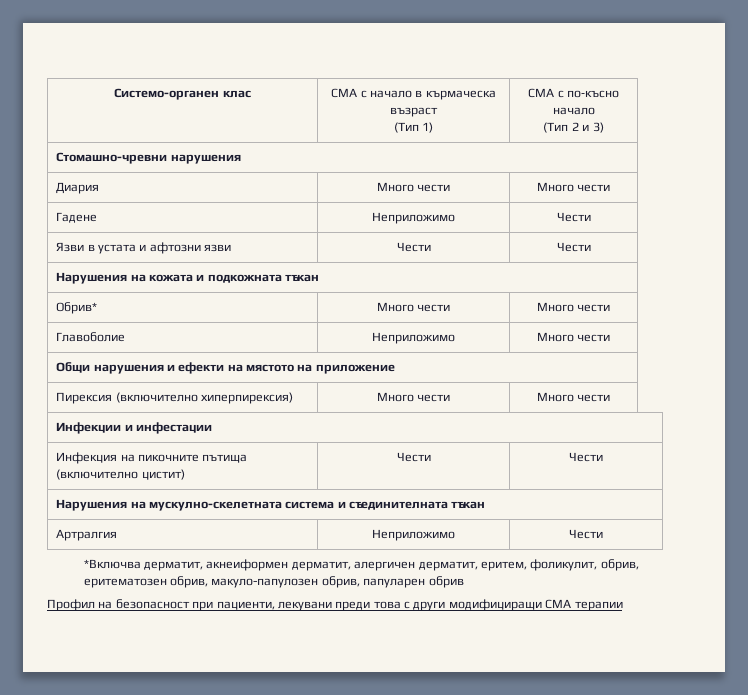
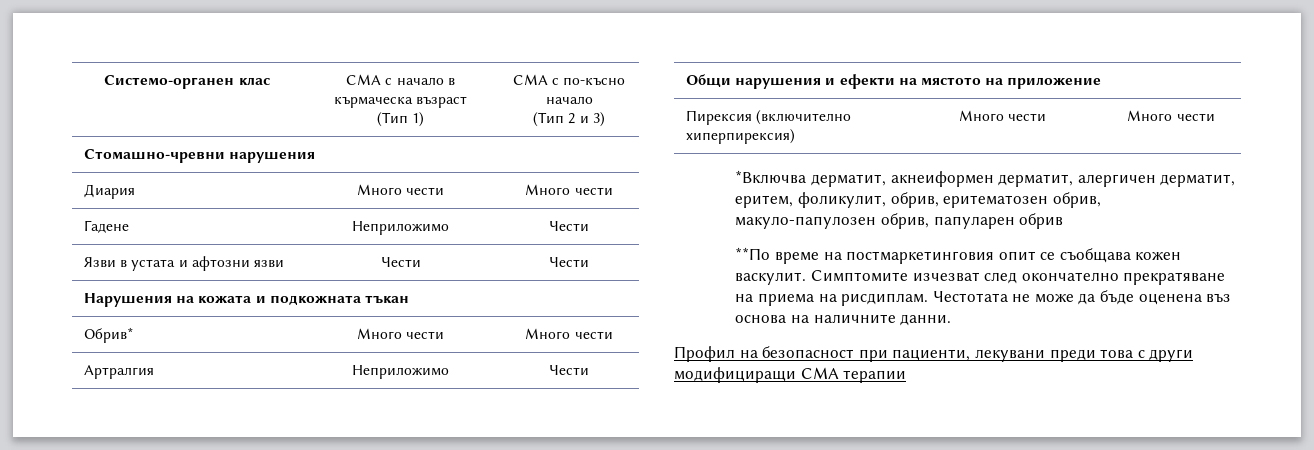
[56,332,126,342] [372,332,455,344] [536,332,611,342] Главоболие | Неприложимо | Много чести -> [84,365,155,379] [352,365,449,379] [549,365,589,375] Артралгия | Неприложимо | Чести
[56,422,212,434] [56,452,248,464] [56,469,185,480] [396,452,431,462] [569,452,603,462] [56,499,486,511] [56,529,118,541] [372,529,455,541] [569,529,603,539] // Инфекции и инфестации // Инфекция на пикочните пътища (включително цистит) | Чести | Чести // Нарушения на мускулно-скелетната система и съединителната тъкан // Артралгия | Неприложимо | Чести -> (1215, 117) none
(464, 582) none -> [735,247,1182,264] [735,270,1226,285] [735,290,1232,306] [735,314,952,326] // **По време на постмаркетинговия опит се съобщава кожен васкулит. Симптомите изчезват след окончателно прекратяване на приема на рисдиплам. Честотата не може да бъде оценена въз основа на наличните данни.

